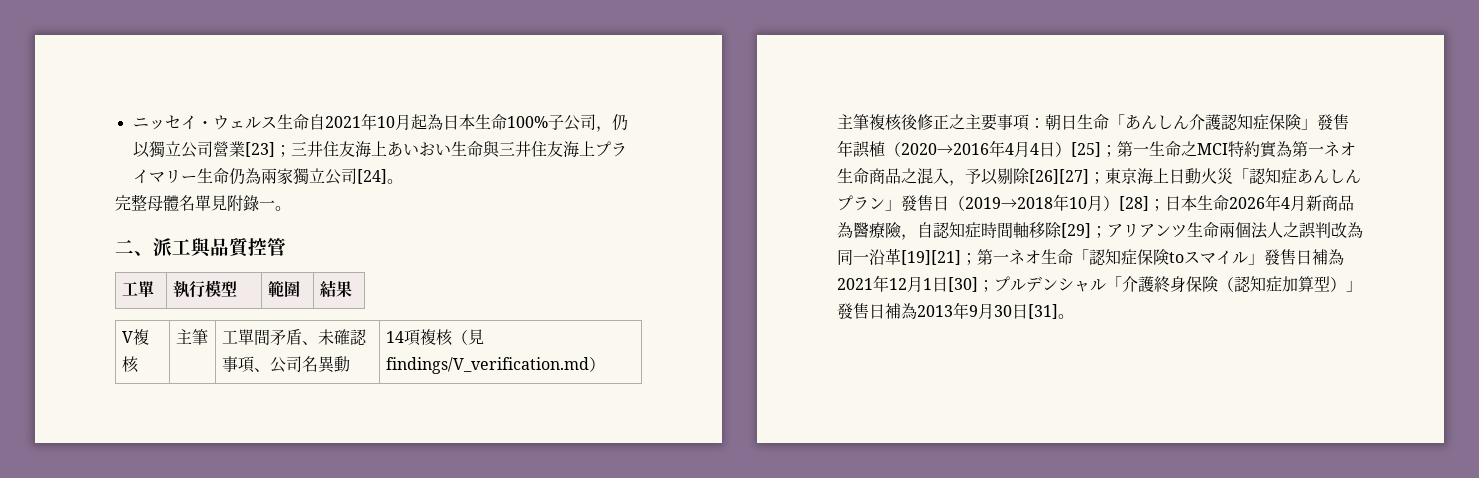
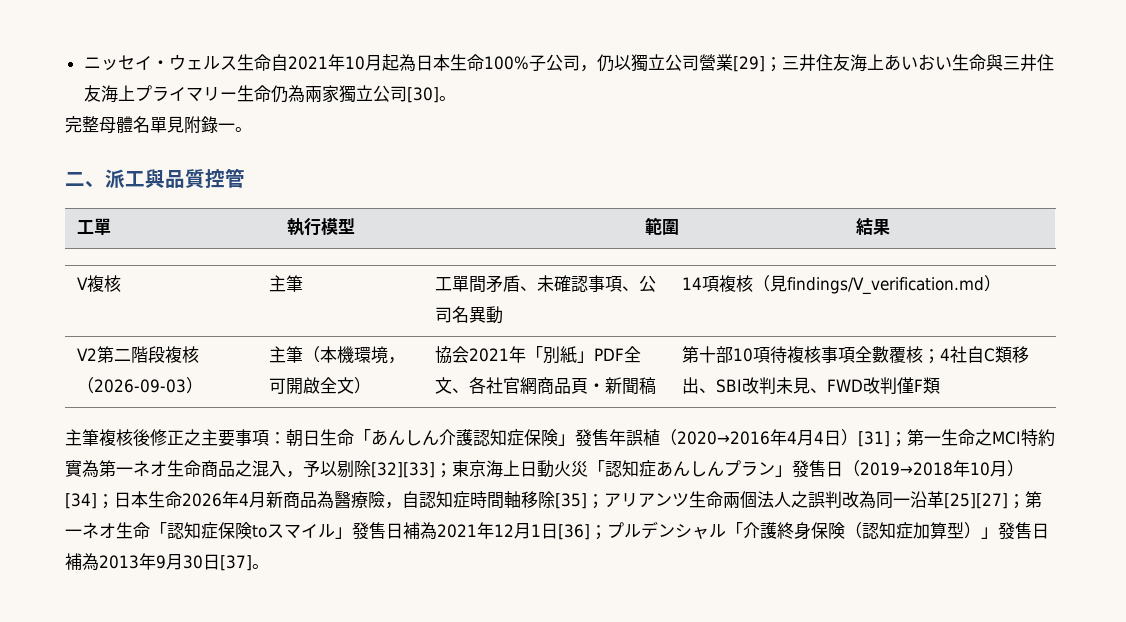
[244,142,275,157] [23] -> [732,56,765,72] [29]
[356,169,387,184] [24] -> [406,87,439,103] [30]
(605, 364) none -> [77,346,200,363] [77,377,204,394] [269,346,406,364] [269,377,372,395] [435,346,642,364] [435,377,657,395] [682,346,1030,364] [682,377,941,394] // V2第二階段複核（2026-09-03） | 主筆（本機環境，可開啟全文） | 協会2021年「別紙」PDF全文、各社官網商品頁・新聞稿 | 第十部10項待複核事項全數覆核；4社自C類移出、SBI改判未見、FWD改判僅F類
[1071,142,1101,157] [25] -> [858,431,890,447] [31]
[1029,169,1089,184] [26][27] -> [371,462,435,478] [32][33]
[1119,196,1149,211] [28] -> [65,493,97,509] [34]
[1061,223,1091,238] [29] -> [555,493,587,509] [35]
[901,250,961,265] [19][21] -> [944,493,1008,509] [25][27]
[948,277,978,292] [30] -> [558,524,590,540] [36]
[1028,304,1058,319] [31] -> [220,555,252,571] [37]

